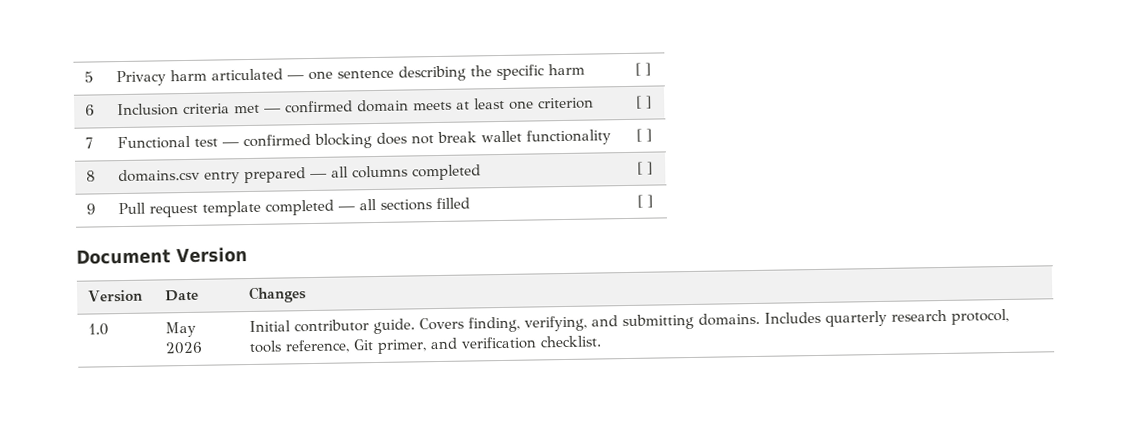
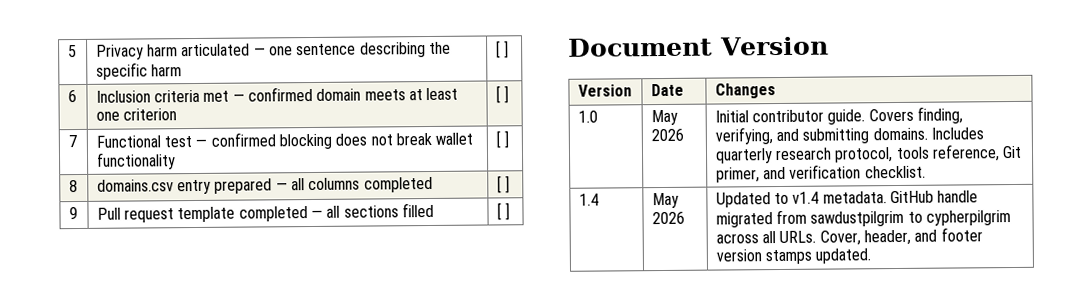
(602, 341) none -> [578,193,599,206] [651,192,679,209] [651,211,685,225] [715,190,979,208] [715,209,1012,228] [715,227,983,246] [715,248,872,265] // 1.4 | May 2026 | Updated to v1.4 metadata. GitHub handle migrated from sawdustpilgrim to cypherpilgrim across all URLs. Cover, header, and footer version stamps updated.

